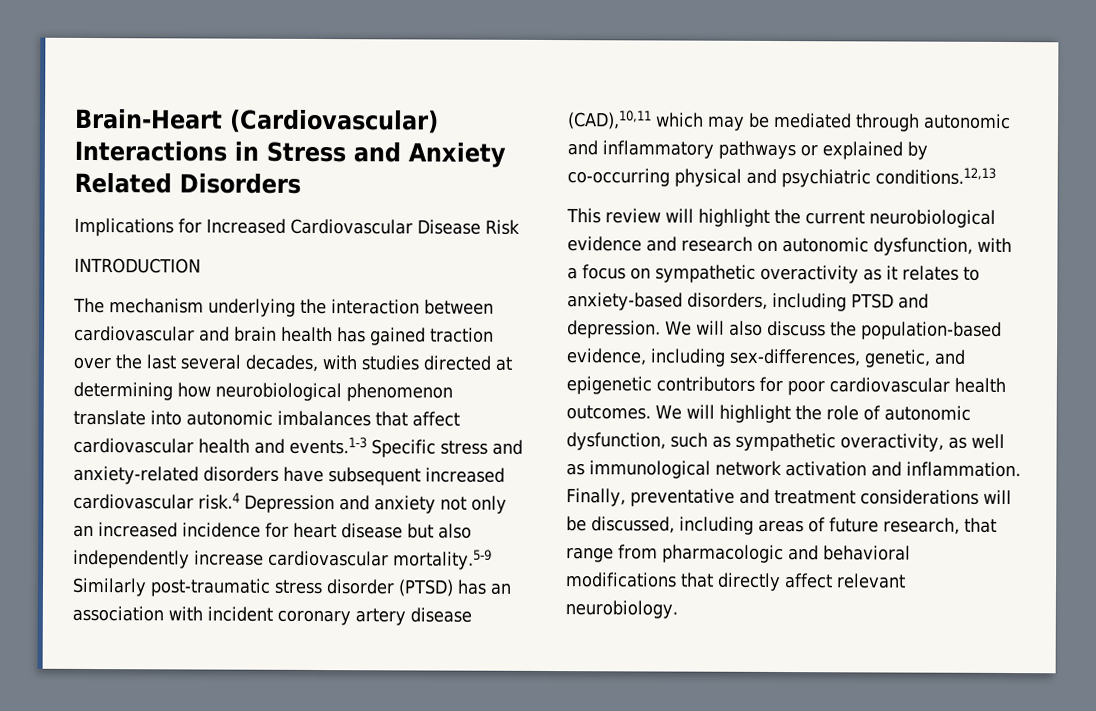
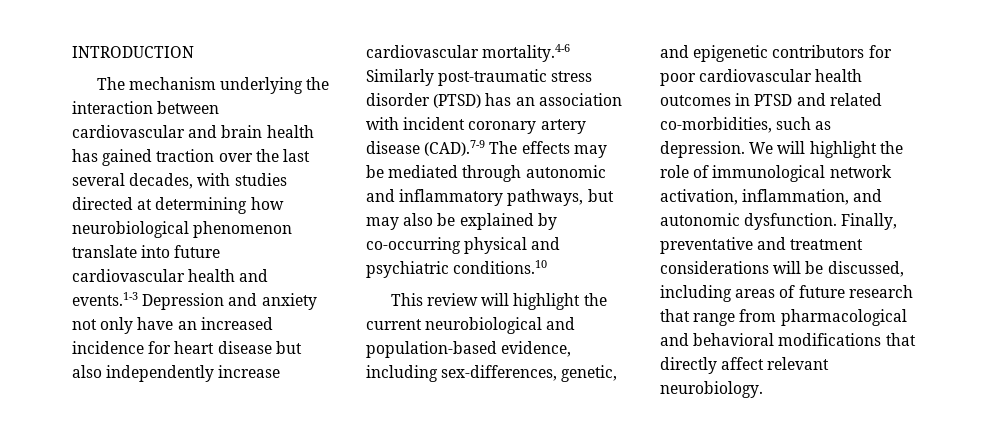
[74,108,439,134] [74,140,506,168] [74,172,301,194] [74,217,520,237] Brain-Heart (Cardiovascular) Interactions in Stress and Anxiety Related Disorders // Implications for Increased Cardiovascular Disease Risk // -> (72, 52) none
[186,410,460,427] [73,436,523,458] [73,465,505,486] [73,492,240,510] autonomic imbalances that affect cardiovascular health and events.1-3 Specific stress and anxiety-related disorders have subsequent increased cardiovascular risk.4 -> [174,245,221,258] [72,269,269,282] [72,292,138,306] future cardiovascular health and events.1-3
(507, 504) none -> [137,317,174,330] have
[393,549,492,570] mortality.5-9 -> [482,44,571,62] mortality.4-6
[567,110,704,130] (CAD),10,11 which -> [424,140,570,156] (CAD).7-9 The effects
[718,140,818,160] pathways or -> [507,189,614,206] [366,213,456,230] pathways, but may also be
[875,167,996,185] conditions.12,13 -> [453,260,548,274] conditions.10
[567,236,1012,256] [567,264,980,284] [567,292,929,312] [567,320,857,339] evidence and research on autonomic dysfunction, with a focus on sympathetic overactivity as it relates to anxiety-based disorders, including PTSD and depression. We will also discuss the -> [546,317,576,330] and
[566,405,651,420] outcomes. -> [660,93,882,106] [660,117,832,133] [660,141,745,158] outcomes in PTSD and related co-morbidities, such as depression.
[883,405,971,421] [566,432,1005,452] [566,460,1021,479] autonomic dysfunction, such as sympathetic overactivity, as well as immunological network activation and inflammation. -> [712,165,892,182] [660,189,883,205] [660,213,838,230] immunological network activation, inflammation, and autonomic dysfunction.
[883,517,960,535] research, -> [848,285,913,298] research
[662,544,784,564] pharmacologic -> [780,309,907,326] pharmacological

